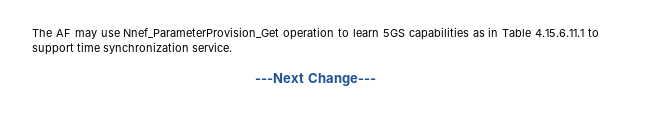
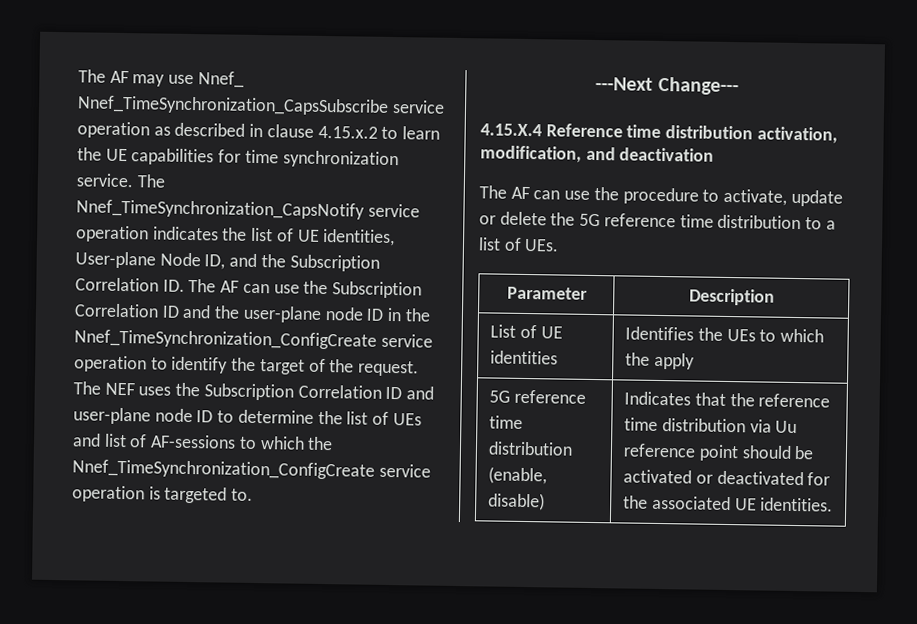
[123,27,599,40] [32,42,232,55] [255,73,376,86] Nnef_ParameterProvision_Get operation to learn 5GS capabilities as in Table 4.15.6.11.1 to support time synchronization service. // ---Next Change--- -> [197,71,244,88] [77,95,445,116] [77,121,441,140] [77,147,399,169] [76,173,166,188] [76,199,420,220] [76,225,396,247] [75,251,380,272] [75,277,423,299] [74,303,431,323] [74,329,433,350] [74,355,420,377] [73,381,435,401] [73,407,422,426] [72,433,334,451] [72,459,431,480] [72,485,254,504] [595,76,739,96] [480,123,838,144] [480,145,715,163] [479,185,843,207] [479,211,836,230] [478,237,560,252] [506,286,588,300] [688,288,775,306] [490,324,563,339] [490,350,559,365] [625,326,824,343] [625,352,695,370] [489,389,586,404] [489,415,524,429] [488,441,574,456] [488,466,548,485] [488,492,546,511] [624,391,831,408] [624,417,798,434] [623,443,815,462] [623,469,831,486] [623,495,834,512] Nnef_ Nnef_TimeSynchronization_CapsSubscribe service operation as described in clause 4.15.x.2 to learn the UE capabilities for time synchronization service. The Nnef_TimeSynchronization_CapsNotify service operation indicates the list of UE identities, User-plane Node ID, and the Subscription Correlation ID. The AF can use the Subscription Correlation ID and the user-plane node ID in the Nnef_TimeSynchronization_ConfigCreate service operation to identify the target of the request. The NEF uses the Subscription Correlation ID and user-plane node ID to determine the list of UEs and list of AF-sessions to which the Nnef_TimeSynchronization_ConfigCreate service operation is targeted to. // ---Next Change--- // 4.15.X.4 Reference time distribution activation, modification, and deactivation // The AF can use the procedure to activate, update or delete the 5G reference time distribution to a list of UEs. // Parameter | Description // List of UE identities | Identifies the UEs to which the apply // 5G reference time distribution (enable, disable) | Indicates that the reference time distribution via Uu reference point should be activated or deactivated for the associated UE identities.

